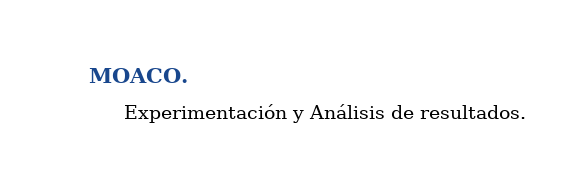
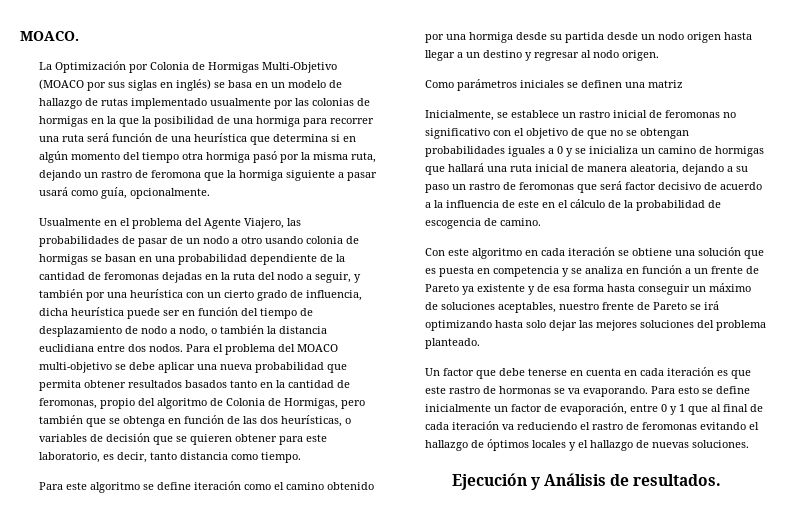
[124,104,288,123] Experimentación -> [39,61,338,73] [39,79,343,91] [39,98,371,109] [39,116,375,127] [39,133,357,145] [39,151,377,163] [39,170,378,181] [39,187,211,199] [39,218,302,229] [39,236,360,247] [39,254,346,265] [39,272,362,283] [39,289,363,301] [39,307,314,319] [39,325,328,337] [39,344,339,355] [39,362,348,373] [39,380,351,391] [39,398,366,409] [39,415,352,427] [39,433,328,445] [39,452,302,463] [39,481,375,493] [425,32,753,43] [425,50,660,61] [425,79,684,91] [425,110,737,121] [425,128,690,139] [425,146,765,157] [425,163,749,175] [425,181,763,193] [425,199,722,211] [425,218,542,229] [425,247,765,259] [425,265,760,277] [425,283,752,295] [425,301,720,313] [425,320,767,331] [425,338,481,349] [425,367,752,379] [425,386,751,397] [425,403,764,415] [425,421,760,430] [425,439,750,451] [451,473,527,490] La Optimización por Colonia de Hormigas Multi-Objetivo (MOACO por sus siglas en inglés) se basa en un modelo de hallazgo de rutas implementado usualmente por las colonias de hormigas en la que la posibilidad de una hormiga para recorrer una ruta será función de una heurística que determina si en algún momento del tiempo otra hormiga pasó por la misma ruta, dejando un rastro de feromona que la hormiga siguiente a pasar usará como guía, opcionalmente. // Usualmente en el problema del Agente Viajero, las probabilidades de pasar de un nodo a otro usando colonia de hormigas se basan en una probabilidad dependiente de la cantidad de feromonas dejadas en la ruta del nodo a seguir, y también por una heurística con un cierto grado de influencia, dicha heurística puede ser en función del tiempo de desplazamiento de nodo a nodo, o también la distancia euclidiana entre dos nodos. Para el problema del MOACO multi-objetivo se debe aplicar una nueva probabilidad que permita obtener resultados basados tanto en la cantidad de feromonas, propio del algoritmo de Colonia de Hormigas, pero también que se obtenga en función de las dos heurísticas, o variables de decisión que se quieren obtener para este laboratorio, es decir, tanto distancia como tiempo. // Para este algoritmo se define iteración como el camino obtenido por una hormiga desde su partida desde un nodo origen hasta llegar a un destino y regresar al nodo origen. // Como parámetros iniciales se definen una matriz // Inicialmente, se establece un rastro inicial de feromonas no significativo con el objetivo de que no se obtengan probabilidades iguales a 0 y se inicializa un camino de hormigas que hallará una ruta inicial de manera aleatoria, dejando a su paso un rastro de feromonas que será factor decisivo de acuerdo a la influencia de este en el cálculo de la probabilidad de escogencia de camino. // Con este algoritmo en cada iteración se obtiene una solución que es puesta en competencia y se analiza en función a un frente de Pareto ya existente y de esa forma hasta conseguir un máximo de soluciones aceptables, nuestro frente de Pareto se irá optimizando hasta solo dejar las mejores soluciones del problema planteado. // Un factor que debe tenerse en cuenta en cada iteración es que este rastro de hormonas se va evaporando. Para esto se define inicialmente un factor de evaporación, entre 0 y 1 que al final de cada iteración va reduciendo el rastro de feromonas evitando el hallazgo de óptimos locales y el hallazgo de nuevas soluciones. // Ejecución

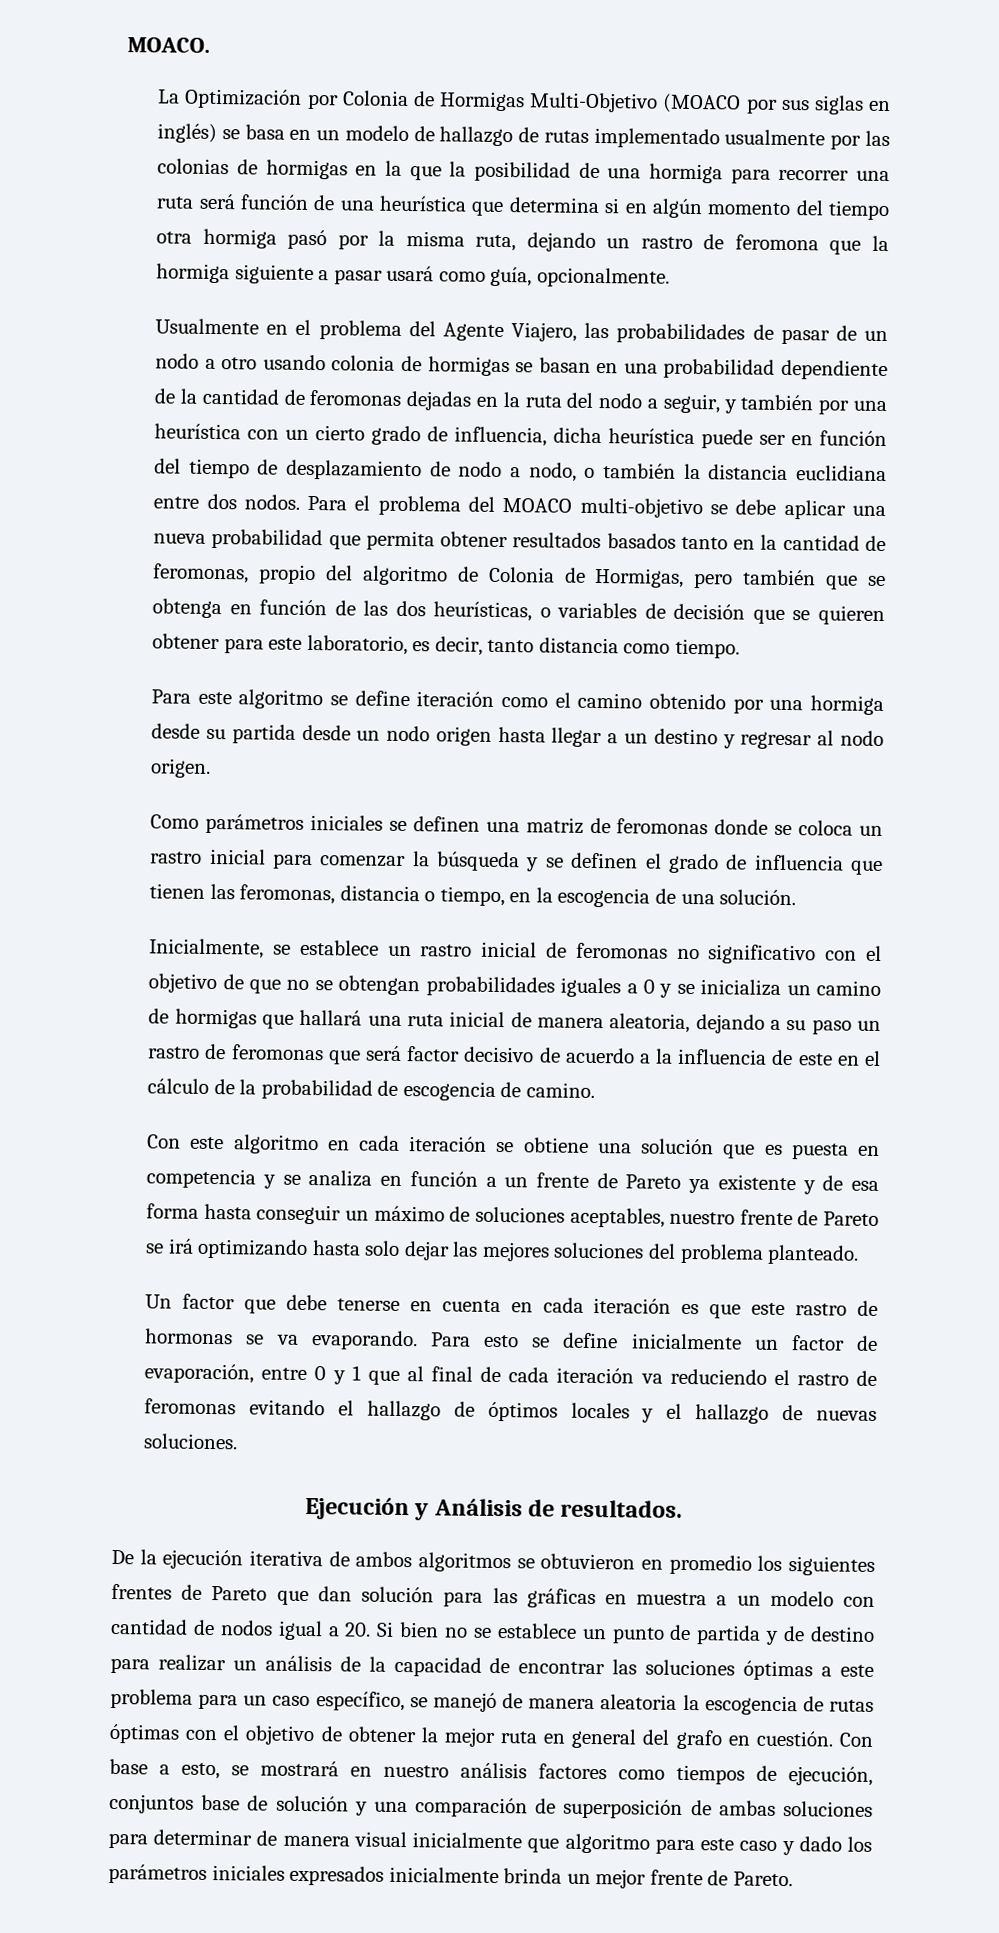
(684, 84) none -> [589,817,884,837] [150,848,883,876] [149,883,797,908] de feromonas donde se coloca un rastro inicial para comenzar la búsqueda y se definen el grado de influencia que tienen las feromonas, distancia o tiempo, en la escogencia de una solución.
(722, 480) none -> [111,1549,875,1576] [111,1583,875,1609] [110,1618,875,1645] [110,1654,874,1681] [110,1688,874,1716] [109,1723,873,1750] [109,1758,873,1786] [109,1793,873,1819] [108,1829,873,1856] [108,1863,793,1889] // De la ejecución iterativa de ambos algoritmos se obtuvieron en promedio los siguientes frentes de Pareto que dan solución para las gráficas en muestra a un modelo con cantidad de nodos igual a 20. Si bien no se establece un punto de partida y de destino para realizar un análisis de la capacidad de encontrar las soluciones óptimas a este problema para un caso específico, se manejó de manera aleatoria la escogencia de rutas óptimas con el objetivo de obtener la mejor ruta en general del grafo en cuestión. Con base a esto, se mostrará en nuestro análisis factores como tiempos de ejecución, conjuntos base de solución y una comparación de superposición de ambas soluciones para determinar de manera visual inicialmente que algoritmo para este caso y dado los parámetros iniciales expresados inicialmente brinda un mejor frente de Pareto.

